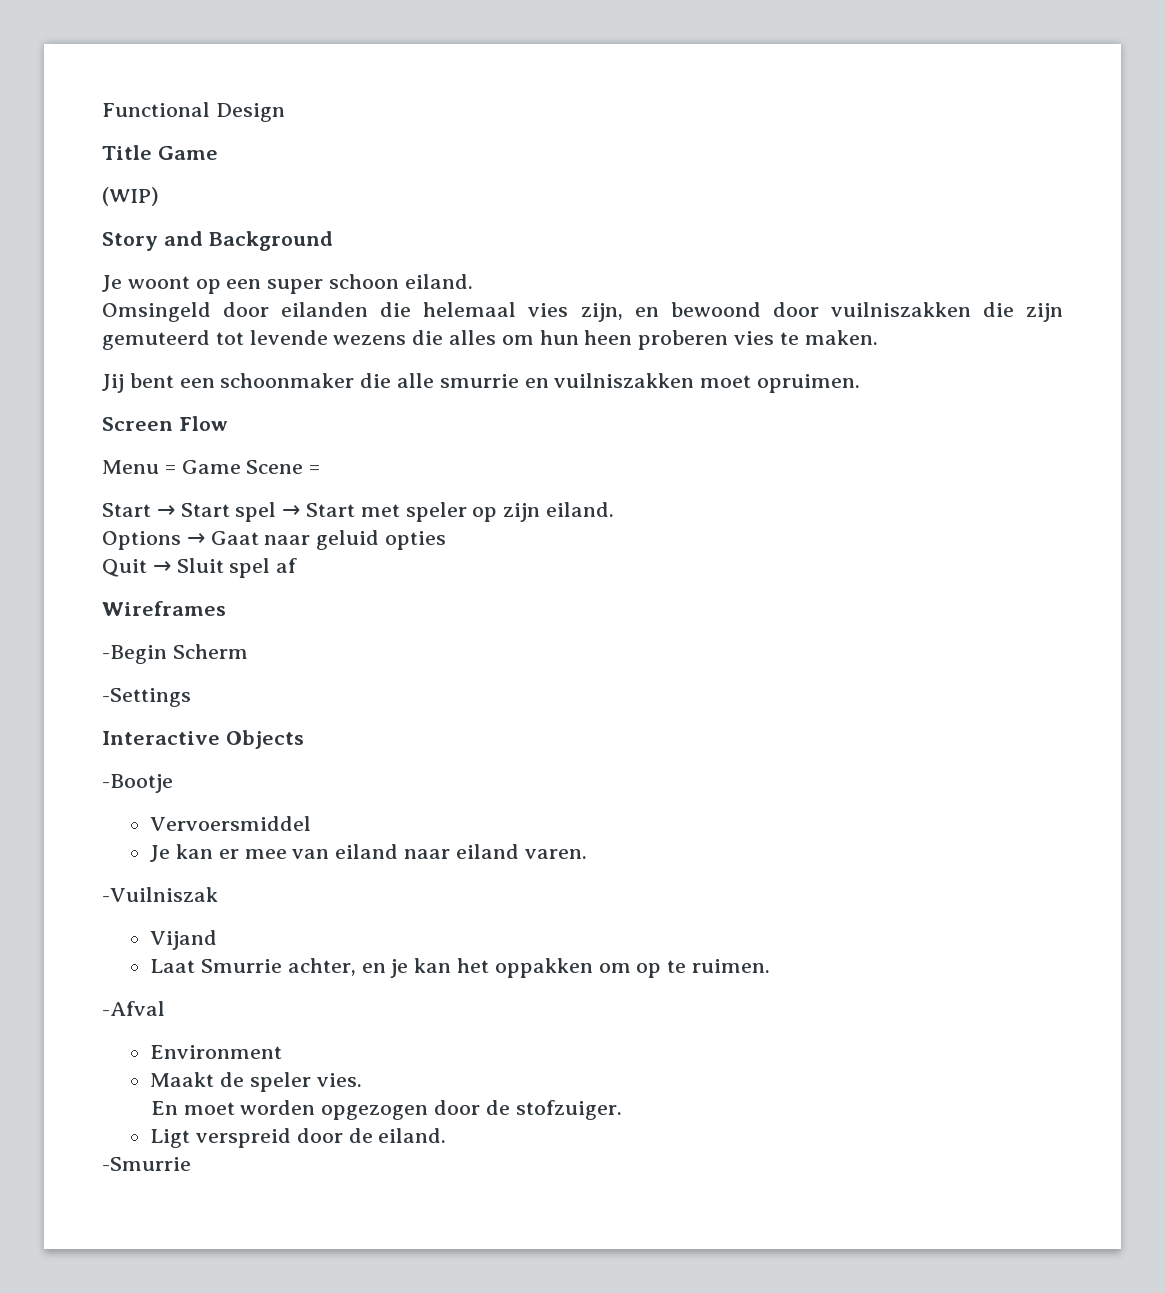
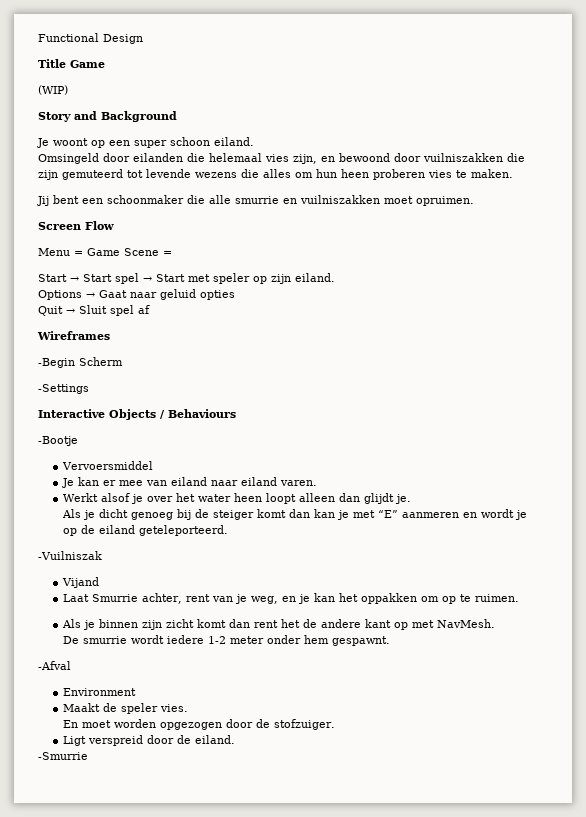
(304, 739) none -> [160,409,236,419] / Behaviours
(587, 854) none -> [62,493,411,504] [61,509,527,520] [62,525,228,536] // Werkt alsof je over het water heen loopt alleen dan glijdt je. // Als je dicht genoeg bij de steiger komt dan kan je met “E” aanmeren en wordt je op de eiland geteleporteerd.
(356, 967) none -> [185,594,278,604] rent van je weg,
(770, 966) none -> [61,619,495,630] [62,635,390,646] // Als je binnen zijn zicht komt dan rent het de andere kant op met NavMesh. // De smurrie wordt iedere 1-2 meter onder hem gespawnt.

